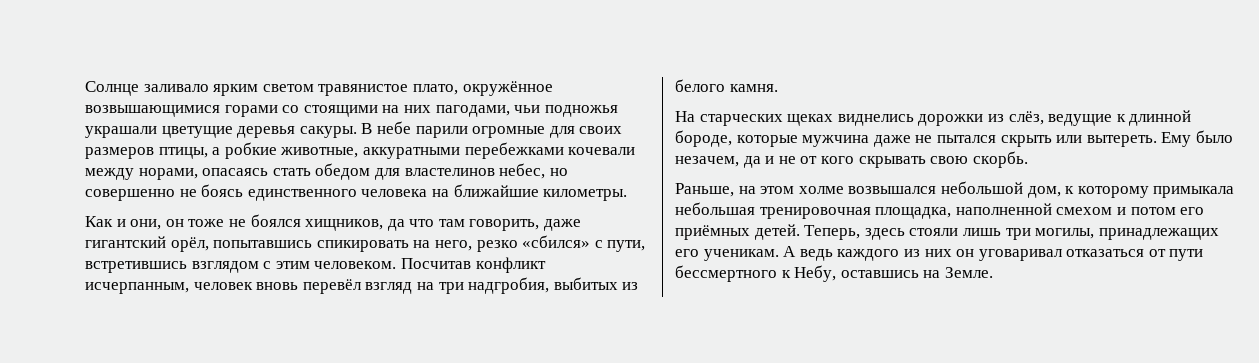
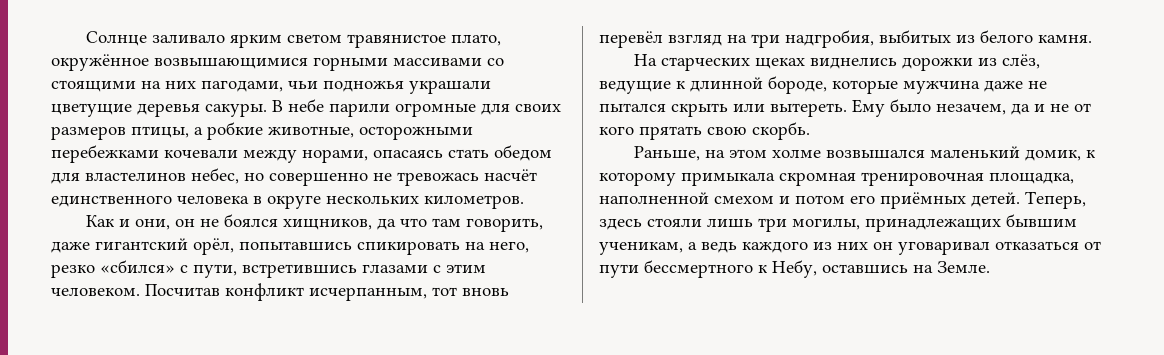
[224,105,278,117] горами -> [313,57,482,71] горными массивами
[362,147,460,159] аккуратными -> [359,126,473,140] осторожными
[201,184,628,201] боясь единственного человека на ближайшие километры. -> [397,169,537,186] [51,195,524,209] тревожась насчёт единственного человека в округе нескольких километров.
[188,219,225,227] тоже -> (196, 223) none
[191,261,259,273] взглядом -> [362,264,428,273] глазами
[193,282,253,290] человек -> [432,287,457,296] тот
[858,156,926,168] скрывать -> [639,126,702,140] прятать
[940,181,1061,198] небольшой дом, -> [930,146,1082,161] маленький домик,
[675,202,755,215] небольшая -> [779,172,856,186] скромная
[675,246,797,261] его ученикам. А -> [1006,214,1077,228] [599,242,697,255] бывшим ученикам, а

